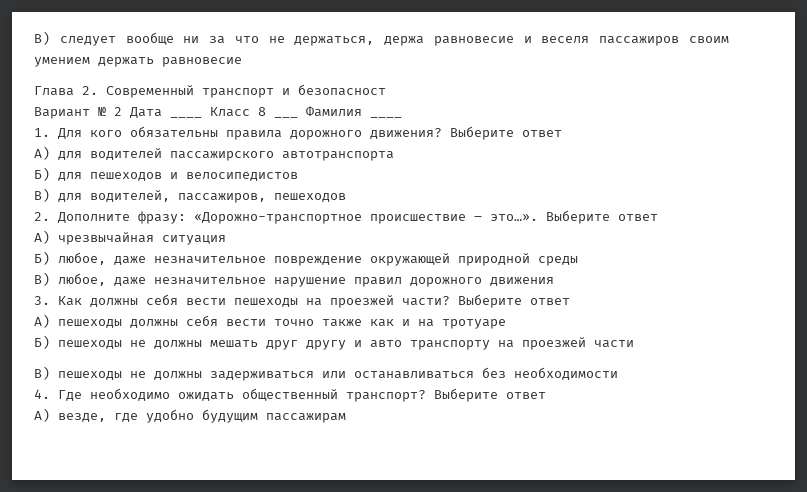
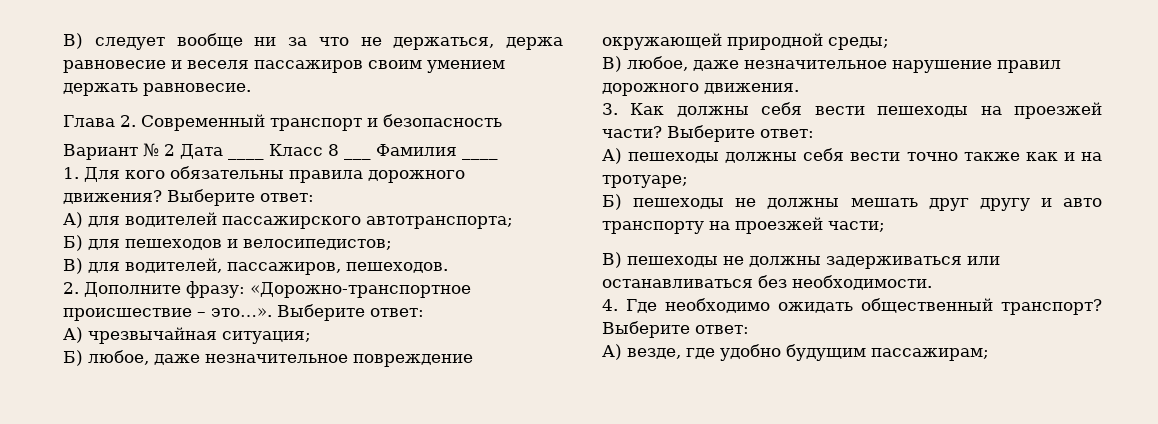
[162,57,242,67] равновесие -> [143,83,251,96] равновесие.
[298,84,386,96] безопасност -> [383,114,502,127] безопасность
[522,130,562,137] ответ -> [260,193,314,202] ответ:
[282,151,394,161] автотранспорта -> [366,216,513,229] автотранспорта;
[186,172,298,181] велосипедистов -> [243,239,392,250] велосипедистов;
[274,193,346,202] пешеходов -> [346,262,448,273] пешеходов.
[618,214,658,221] ответ -> [370,308,424,317] ответ:
[162,235,226,245] ситуация -> [222,331,311,344] ситуация;
[538,256,578,266] среды -> [828,37,889,50] среды;
[490,277,554,286] движения -> [704,83,799,94] движения.
[530,298,570,305] ответ -> [760,129,814,138] ответ:
[442,319,506,329] тротуаре -> [602,175,688,188] тротуаре;
[594,340,634,348] части -> [828,221,885,232] части;
[514,367,618,380] необходимости -> [792,275,932,290] необходимости.
[506,392,546,399] ответ -> [695,325,749,334] ответ:
[266,413,346,423] пассажирам -> [871,348,989,361] пассажирам;

